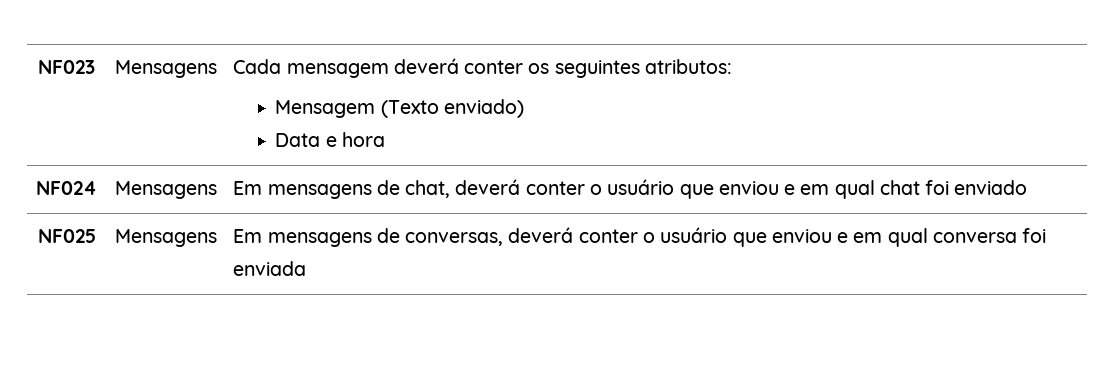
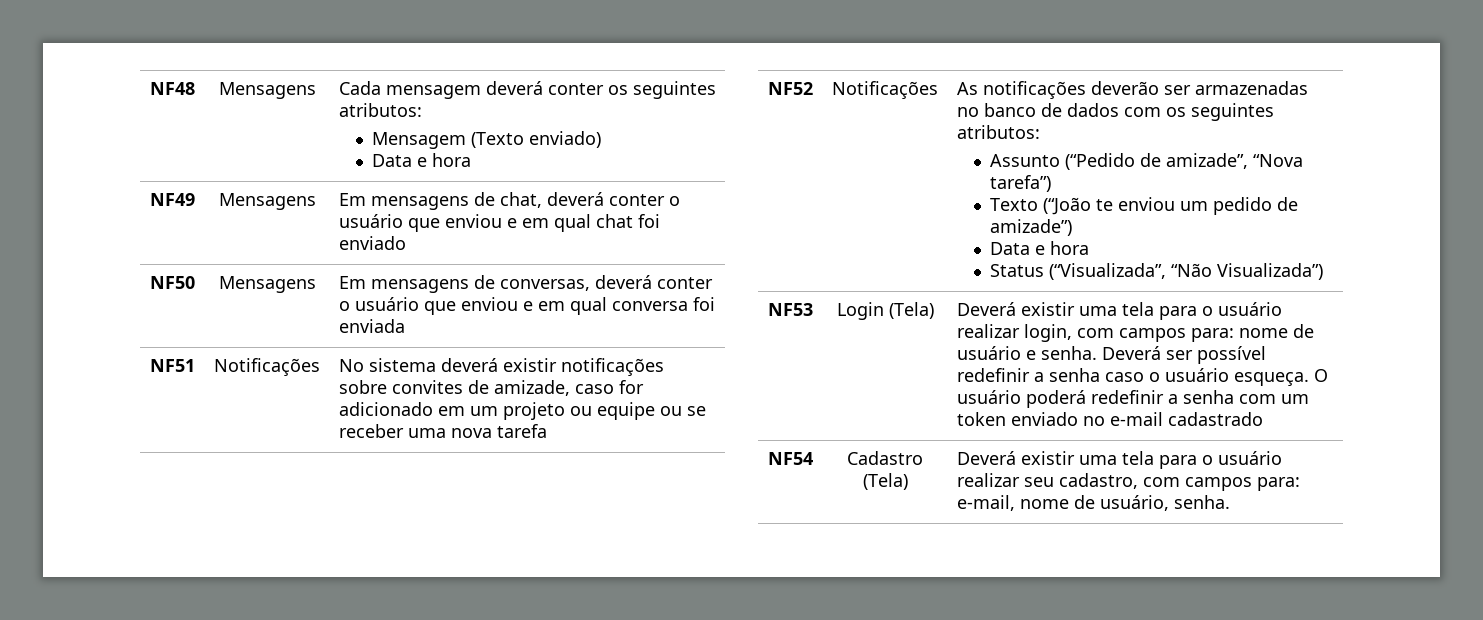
[38,60,95,74] NF023 -> [149,82,195,95] NF48
[36,181,97,195] NF024 -> [149,193,195,206] NF49
[37,229,96,243] NF025 -> [149,276,195,289] NF50
(307, 268) none -> [149,359,195,372] [214,358,320,376] [338,358,664,376] [338,380,644,396] [338,402,706,420] [338,424,547,438] [767,82,813,95] [832,81,938,99] [956,81,1308,99] [956,103,1274,121] [956,125,1040,139] [990,153,1304,170] [990,175,1052,192] [990,197,1299,215] [990,219,1073,236] [990,241,1090,255] [990,263,1324,280] [767,303,813,316] [836,302,934,320] [956,302,1282,320] [956,324,1314,342] [956,346,1266,364] [956,368,1328,386] [956,390,1309,408] [956,412,1263,426] [767,452,813,465] [847,451,923,465] [862,473,908,490] [956,451,1282,469] [956,473,1300,491] [956,495,1230,511] // NF51 | Notificações | No sistema deverá existir notificações sobre convites de amizade, caso for adicionado em um projeto ou equipe ou se receber uma nova tarefa // NF52 | Notificações | As notificações deverão ser armazenadas no banco de dados com os seguintes atributos: // Assunto (“Pedido de amizade”, “Nova tarefa”) // Texto (“João te enviou um pedido de amizade”) // Data e hora // Status (“Visualizada”, “Não Visualizada”) // NF53 | Login (Tela) | Deverá existir uma tela para o usuário realizar login, com campos para: nome de usuário e senha. Deverá ser possível redefinir a senha caso o usuário esqueça. O usuário poderá redefinir a senha com um token enviado no e-mail cadastrado // NF54 | Cadastro (Tela) | Deverá existir uma tela para o usuário realizar seu cadastro, com campos para: e-mail, nome de usuário, senha.

